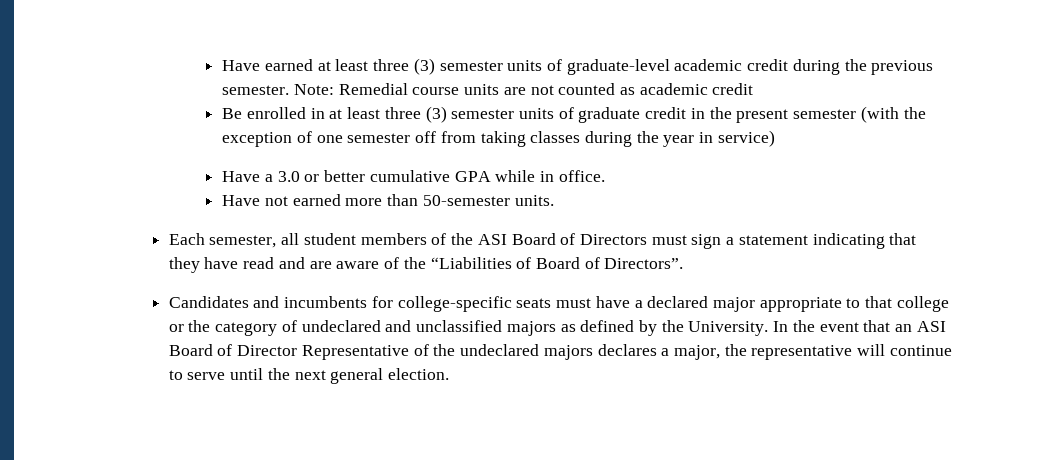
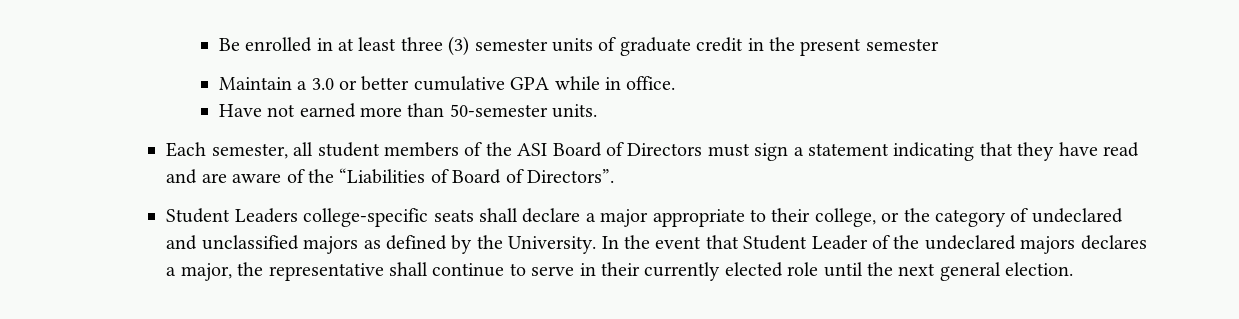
[222,58,934,75] [222,83,754,95] Have earned at least three (3) semester units of graduate-level academic credit during the previous semester. Note: Remedial course units are not counted as academic credit // -> (218, 44) none
[860,106,926,123] [222,130,775,147] [222,171,261,182] (with the exception of one semester off from taking classes during the year in service) // Have -> [218,77,292,90] // Maintain
[168,296,709,312] Candidates and incumbents for college-specific seats must have a declared -> [166,208,596,227] Student Leaders college-specific seats shall declare a
[865,296,949,312] that college -> [771,208,876,227] their college,
[895,321,946,332] [168,344,409,360] an ASI Board of Director Representative -> [743,235,868,250] Student Leader
[857,344,886,356] will -> [388,262,428,276] shall
(226, 376) none -> [579,262,819,281] in their currently elected role

